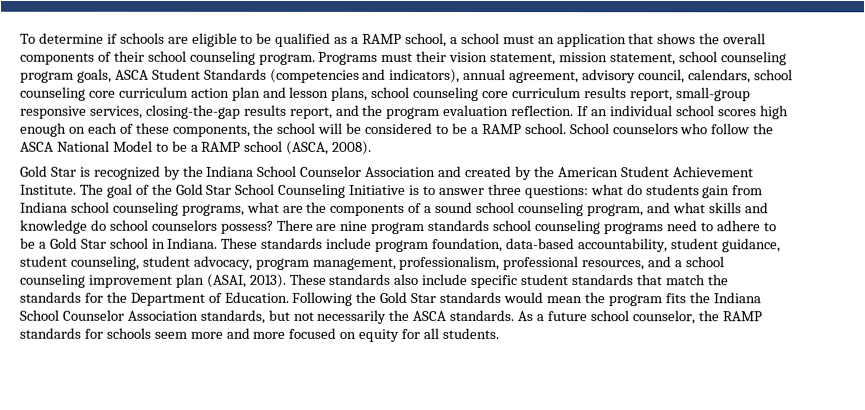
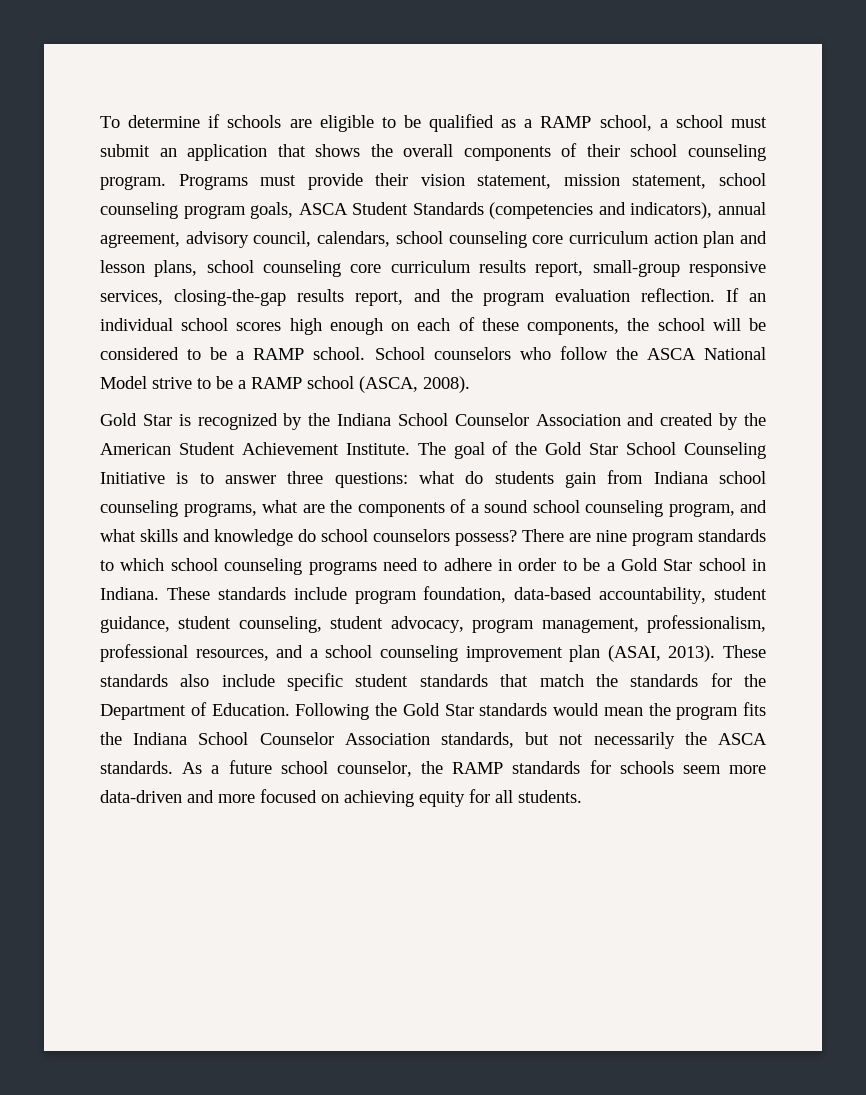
(535, 40) none -> [100,144,150,157] submit
(414, 57) none -> [307,173,363,190] provide
(153, 146) none -> [152,377,192,389] strive
(490, 225) none -> [100,558,165,571] to which
(760, 226) none -> [498,558,557,571] in order
(223, 335) none -> [100,790,182,803] data-driven
(357, 335) none -> [344,790,414,807] achieving

